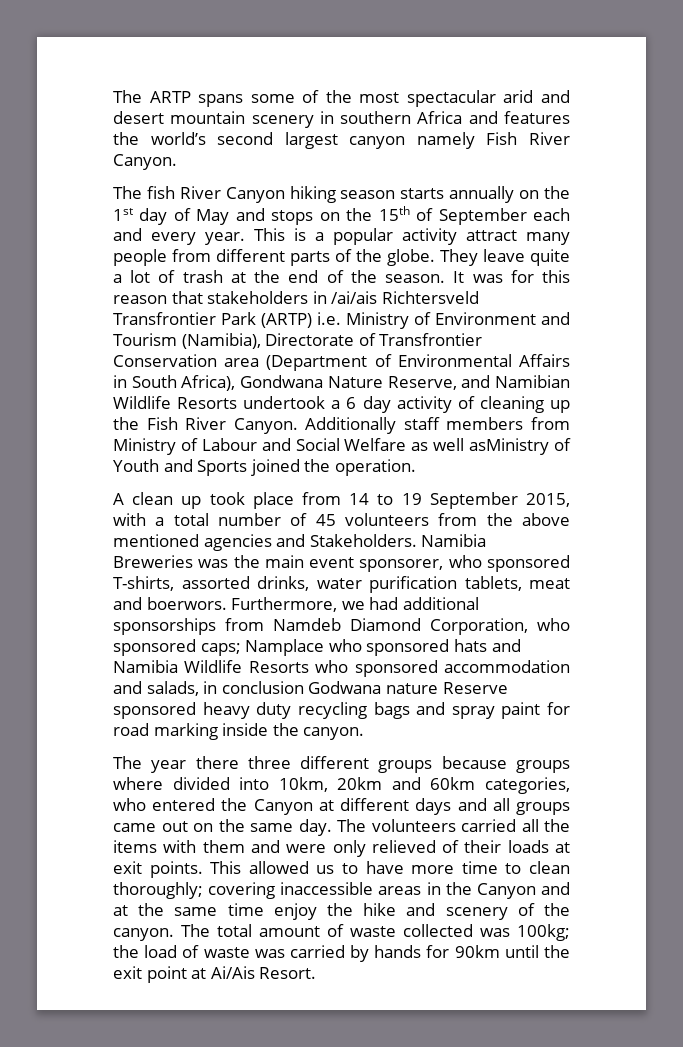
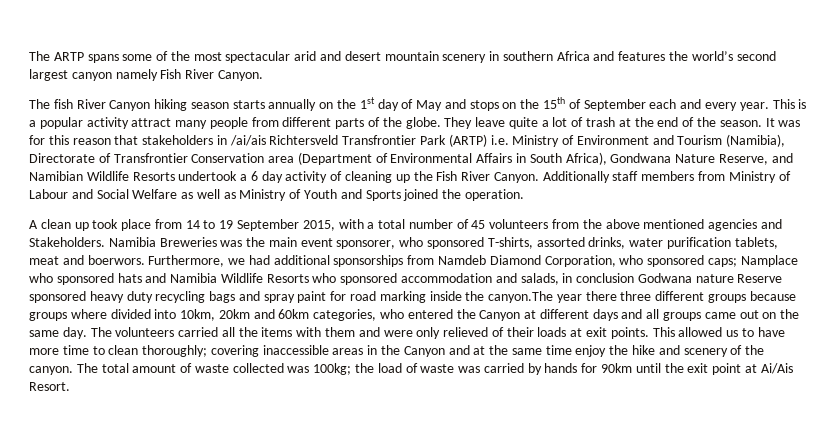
[469,438,550,455] asMinistry -> [223,189,287,201] as Ministry
[303,727,365,740] [113,756,142,769] canyon. // The -> [488,291,554,303] canyon.The

